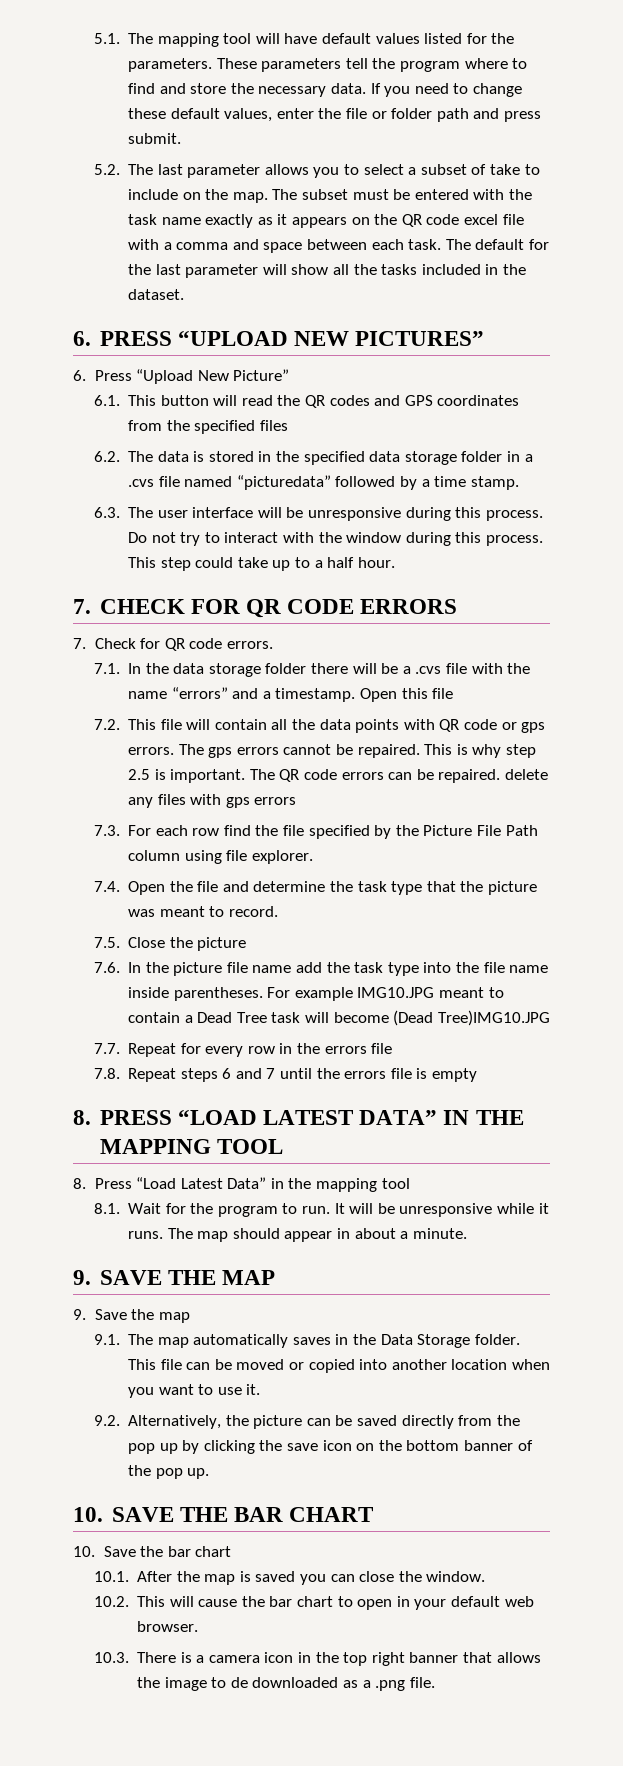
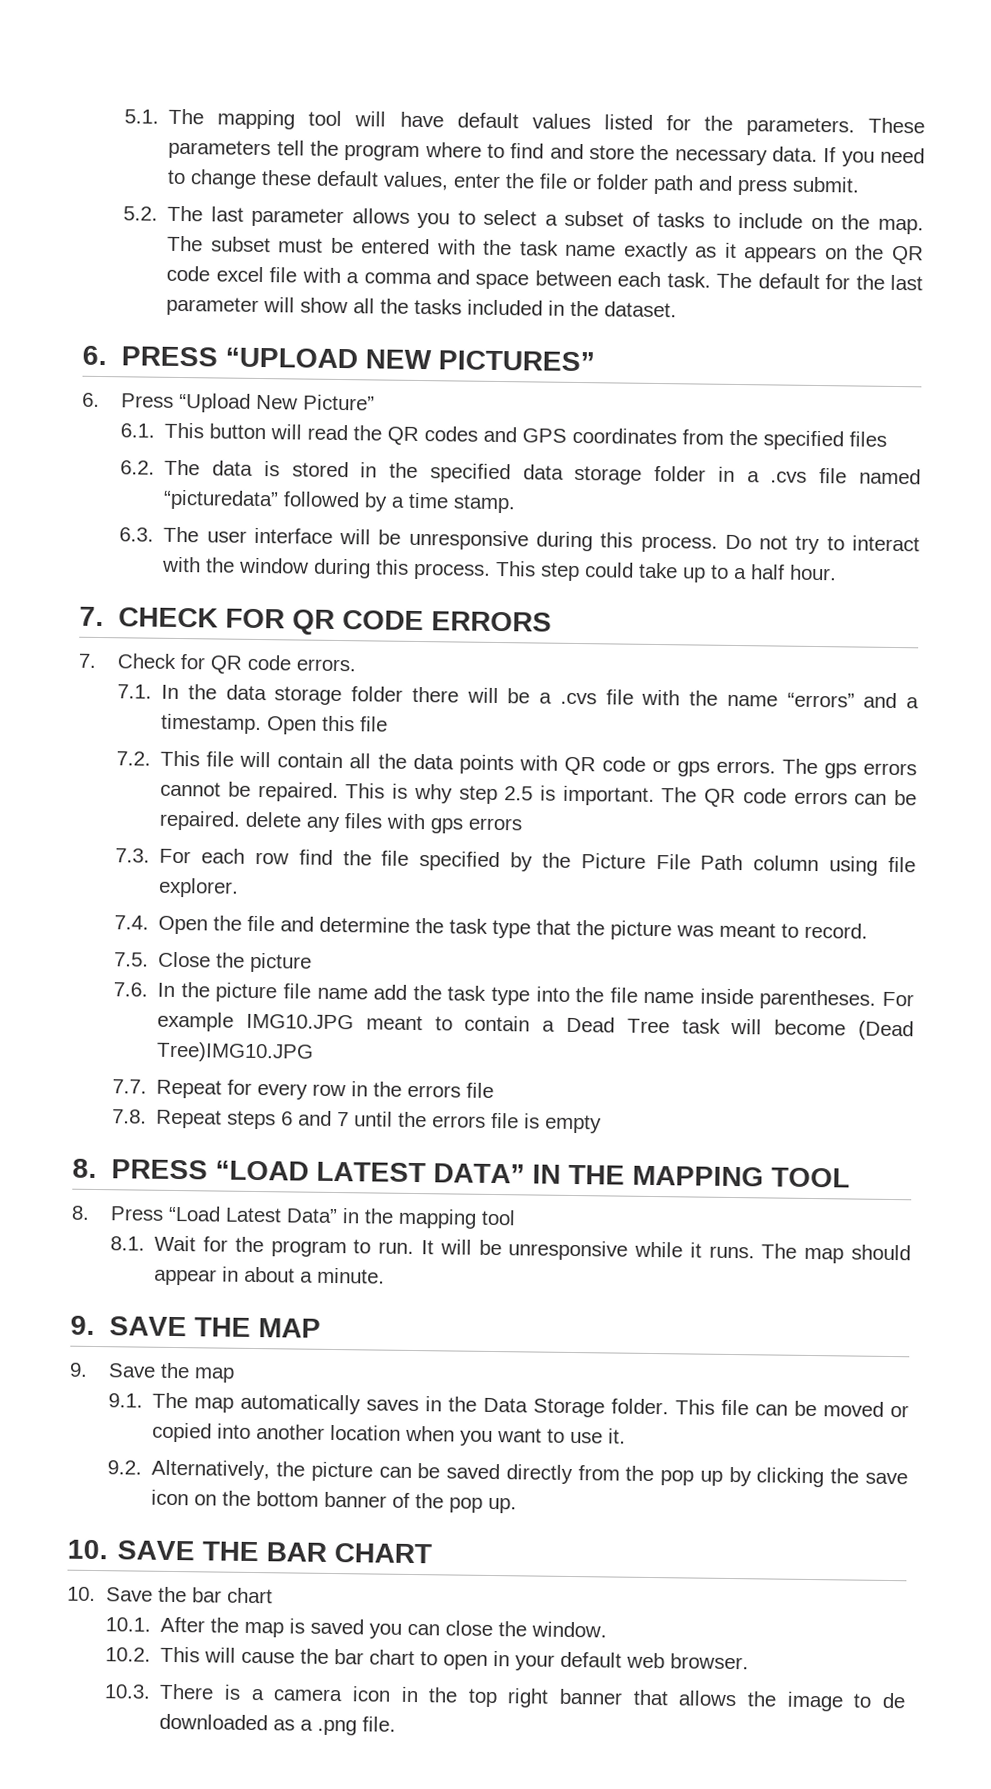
[489,164,520,175] take -> [657,211,706,228] tasks

